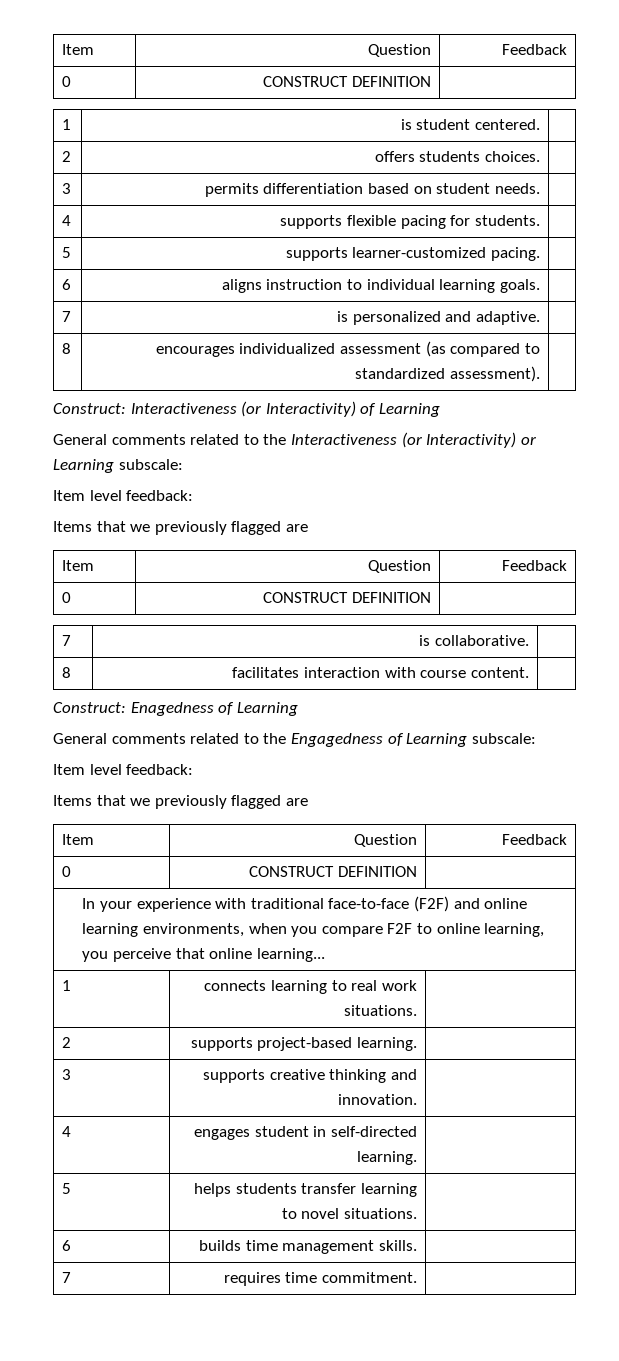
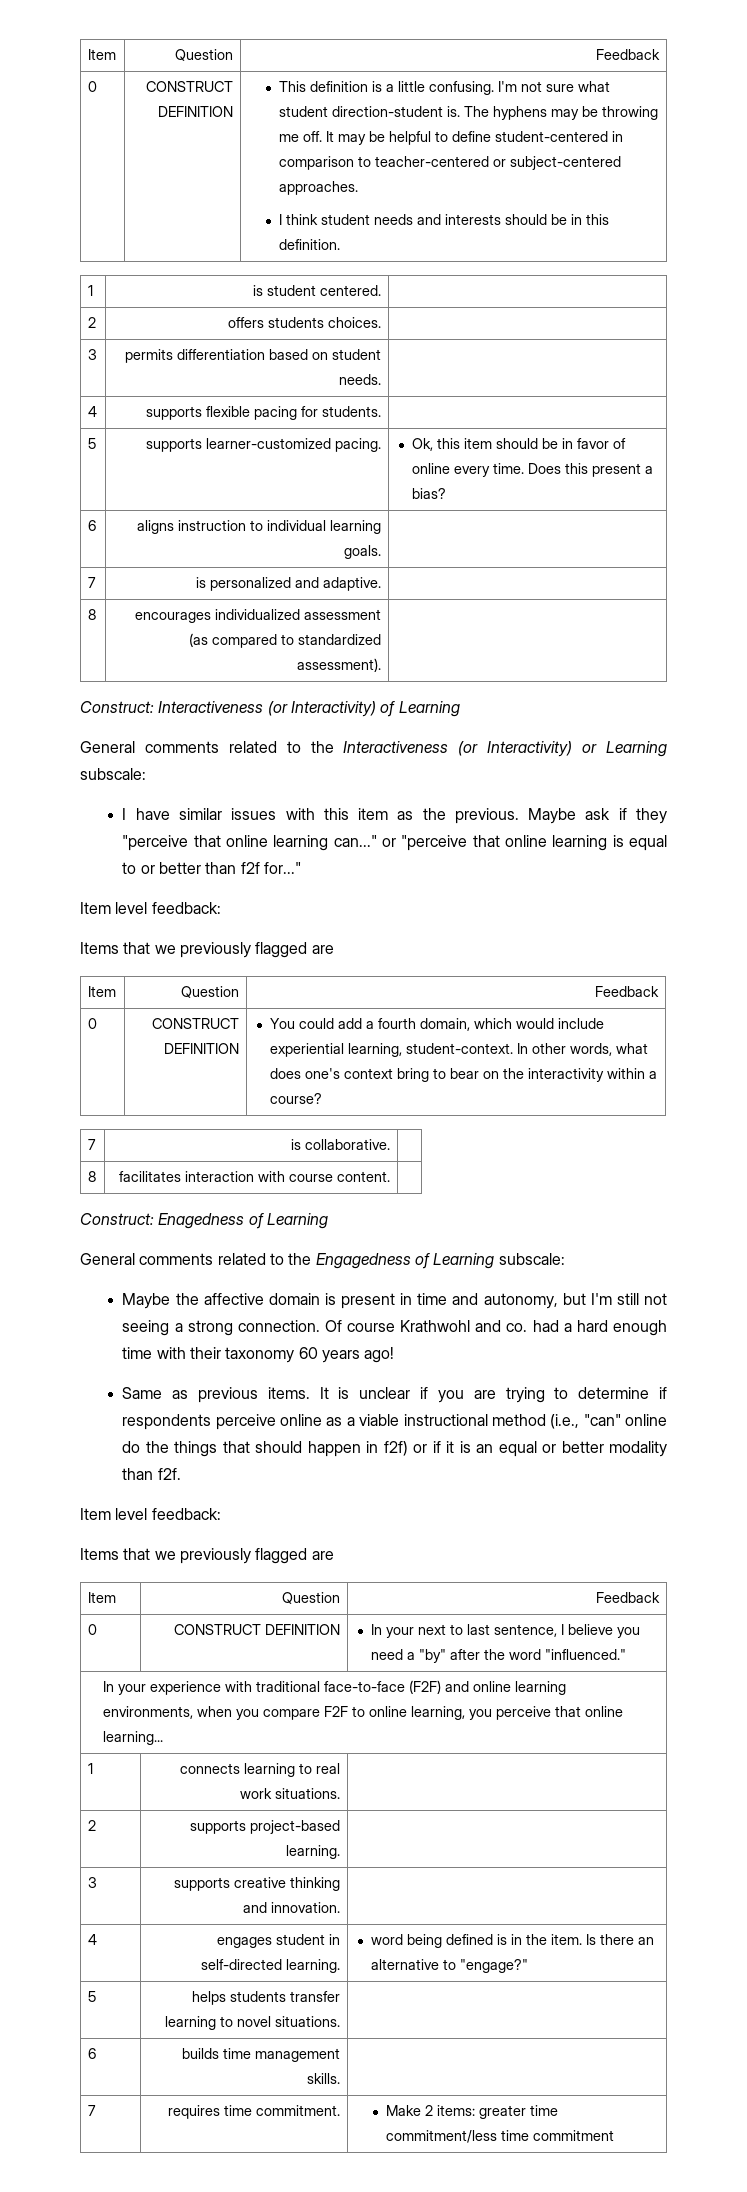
[62,44,95,55] [367,44,431,57] [501,44,567,55] [62,76,72,87] [263,76,431,87] Item | Question | Feedback // 0 | CONSTRUCT DEFINITION | -> [87,49,116,60] [175,49,234,61] [596,49,661,60] [87,81,97,92] [146,81,234,92] [158,106,234,117] [278,81,610,95] [278,106,658,120] [278,131,623,145] [278,156,621,170] [278,181,358,195] [278,214,609,225] [278,239,340,250] Item | Question | Feedback // 0 | CONSTRUCT DEFINITION | This definition is a little confusing. I'm not sure what student direction-student is. The hyphens may be throwing me off. It may be helpful to define student-centered in comparison to teacher-centered or subject-centered approaches. // I think student needs and interests should be in this definition.
(540, 254) none -> [411,438,626,451] [411,463,653,477] [411,488,446,499] Ok, this item should be in favor of online every time. Does this present a bias?
(183, 464) none -> [122,808,667,824] [122,835,667,851] [122,862,301,874] // I have similar issues with this item as the previous. Maybe ask if they "perceive that online learning can..." or "perceive that online learning is equal to or better than f2f for..."
(431, 597) none -> [269,1018,604,1031] [269,1043,648,1057] [269,1068,657,1082] [269,1093,322,1104] You could add a fourth domain, which would include experiential learning, student-context. In other words, what does one's context bring to bear on the interactivity within a course?
(536, 738) none -> [122,1293,668,1309] [122,1320,667,1336] [122,1347,395,1363] [122,1387,667,1403] [122,1414,667,1430] [122,1441,667,1457] [122,1468,181,1480] // Maybe the affective domain is present in time and autonomy, but I'm still not seeing a strong connection. Of course Krathwohl and co. had a hard enough time with their taxonomy 60 years ago! // Same as previous items. It is unclear if you are trying to determine if respondents perceive online as a viable instructional method (i.e., "can" online do the things that should happen in f2f) or if it is an equal or better modality than f2f.
(417, 871) none -> [370,1624,640,1638] [370,1649,626,1663] In your next to last sentence, I believe you need a "by" after the word "influenced."
(417, 1158) none -> [370,1934,654,1948] [370,1959,528,1973] word being defined is in the item. Is there an alternative to "engage?"
(417, 1277) none -> [385,2105,558,2119] [385,2130,614,2143] Make 2 items: greater time commitment/less time commitment

